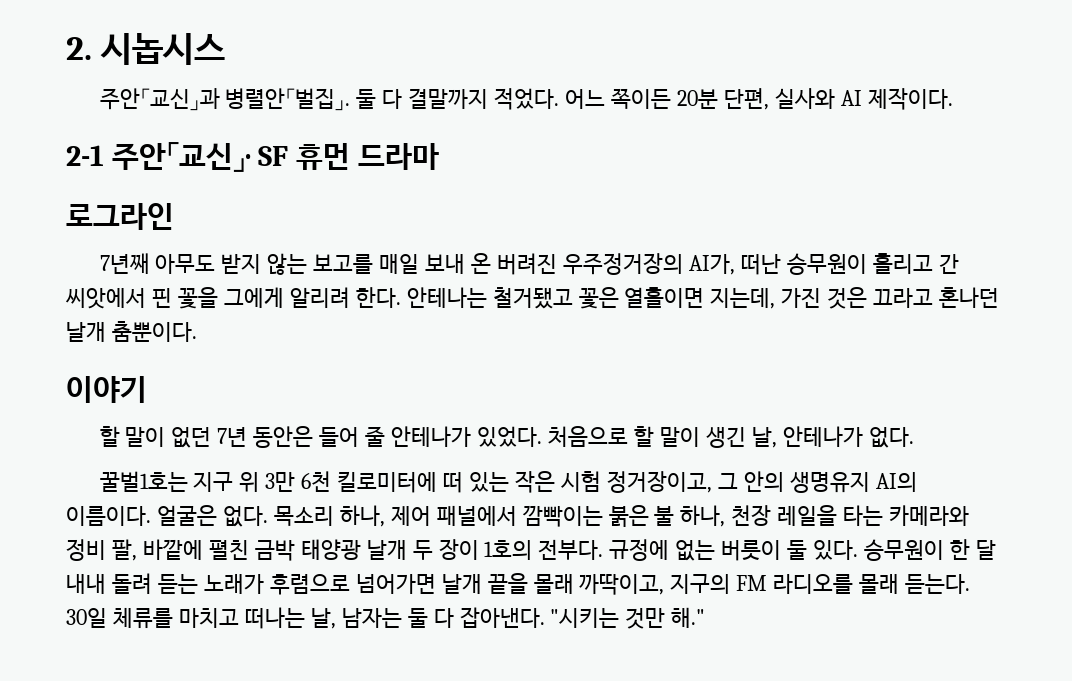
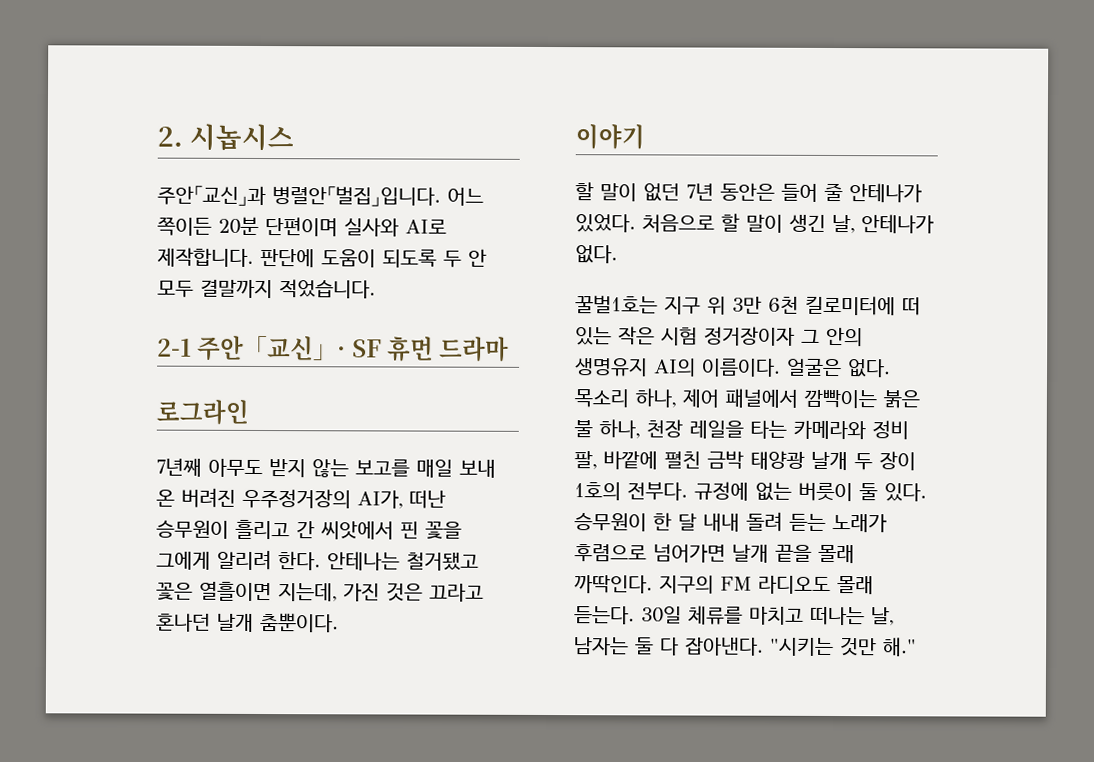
[345,88,953,110] . 둘 다 결말까지 적었다. 어느 쪽이든 20분 단편, 실사와 AI 제작이다. -> [380,187,484,206] [157,216,447,237] [157,247,487,268] [157,279,376,299] 입니다. 어느 쪽이든 20분 단편이며 실사와 AI로 제작합니다. 판단에 도움이 되도록 두 안 모두 결말까지 적었습니다.
[606,471,712,493] 정거장이고, -> [704,326,795,346] 정거장이자
[579,574,665,595] 까딱이고, -> [574,575,653,594] 까딱인다.
[773,574,854,594] 라디오를 -> [758,575,831,594] 라디오도

